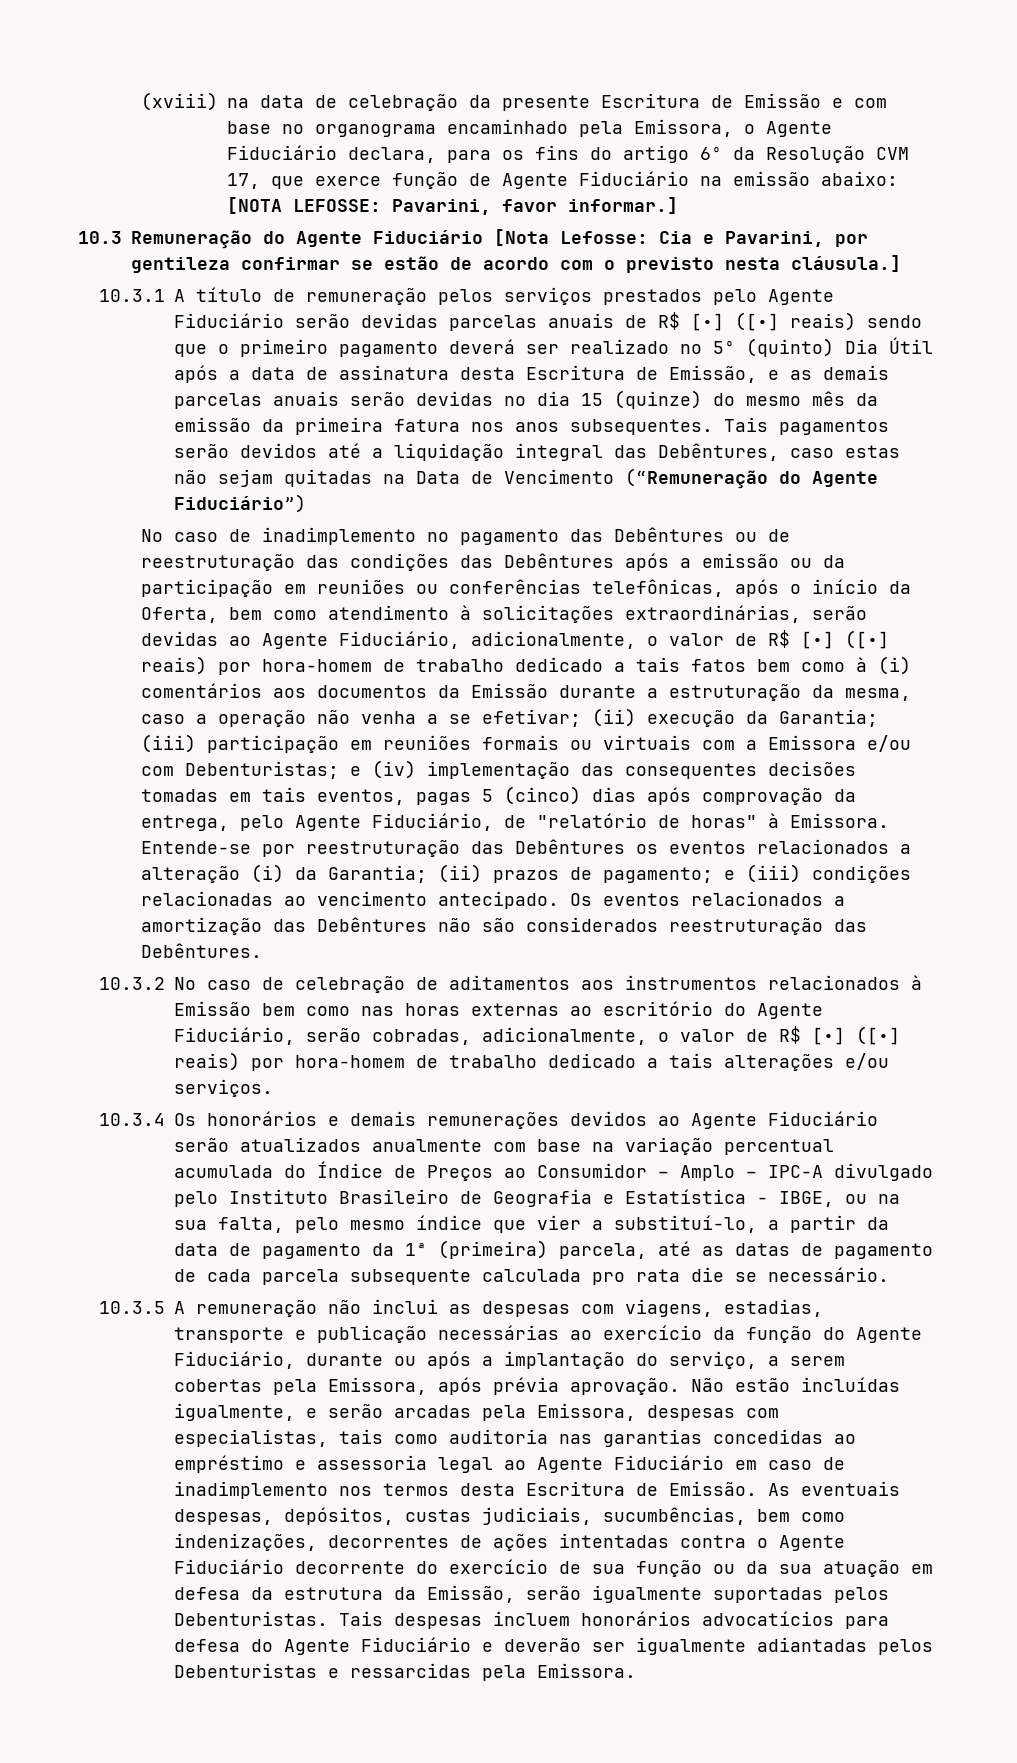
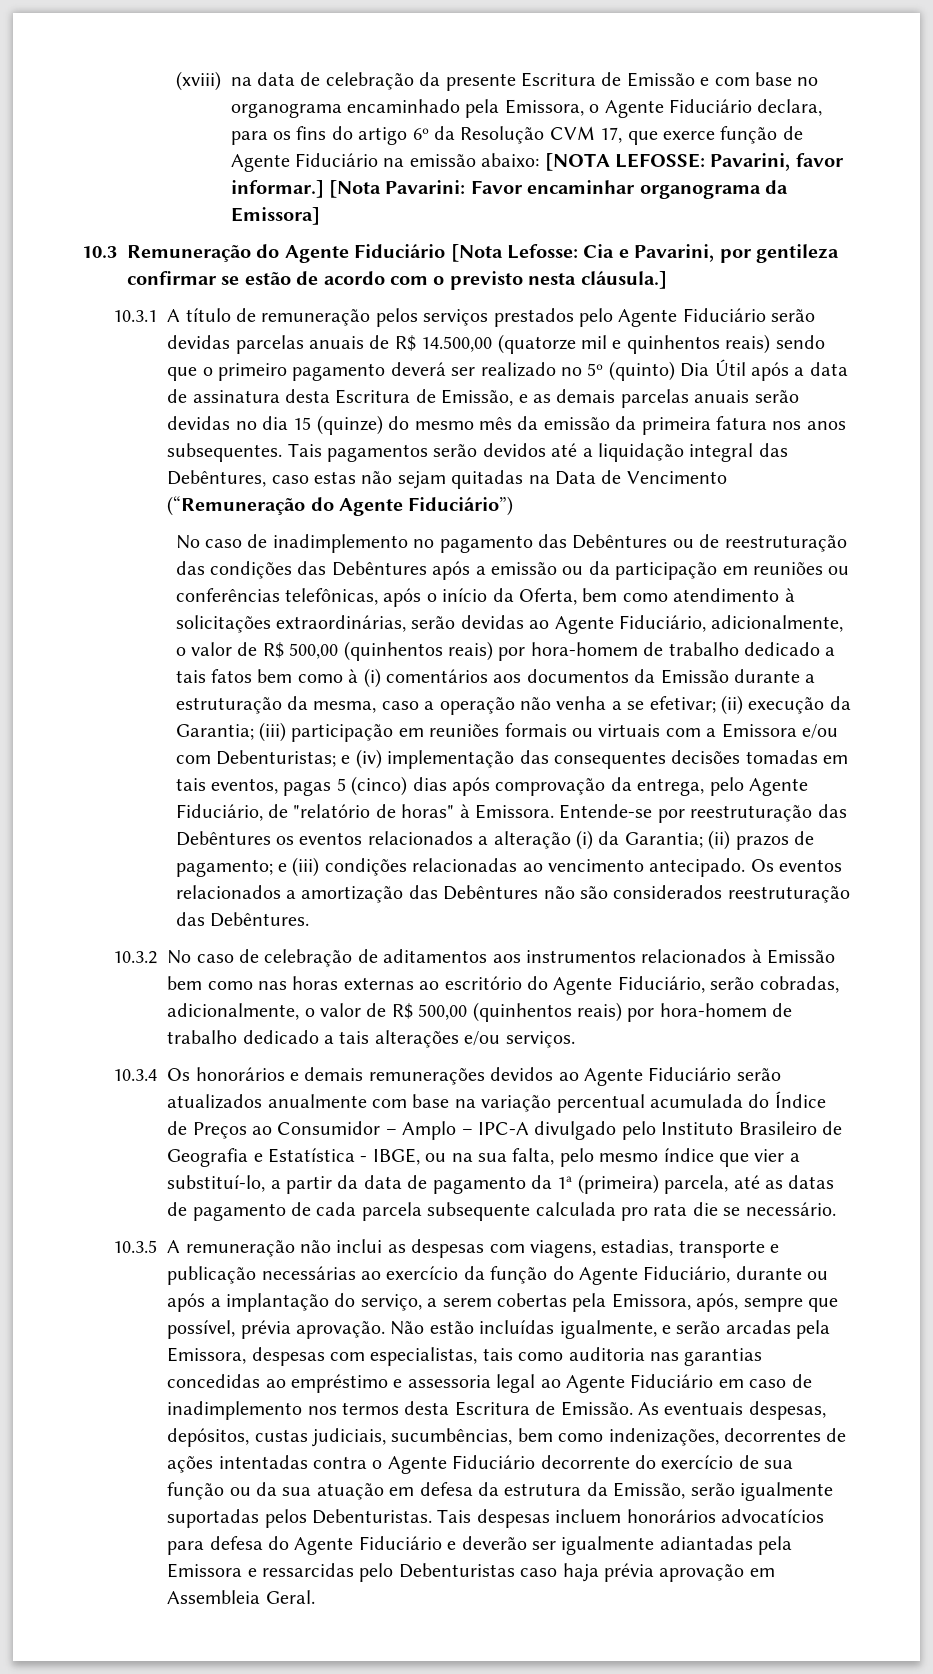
(679, 205) none -> [329,180,789,199] [230,207,320,225] [Nota Pavarini: Favor encaminhar organograma da Emissora]
[691,312,780,331] [•] ([•] -> [421,334,720,354] 14.500,00 (quatorze mil e quinhentos
[801,630,890,649] [•] ([•] -> [289,641,443,661] 500,00 (quinhentos
[812,1026,901,1045] [•] ([•] -> [418,1002,572,1022] 500,00 (quinhentos
[438,1377,483,1395] após -> [696,1293,839,1312] [167,1320,236,1339] após, sempre que possível,
[878,1639,934,1655] [174,1663,637,1681] pelos Debenturistas e ressarcidas pela Emissora. -> [758,1536,793,1555] [167,1563,775,1582] [167,1590,315,1604] pela Emissora e ressarcidas pelo Debenturistas caso haja prévia aprovação em Assembleia Geral.

